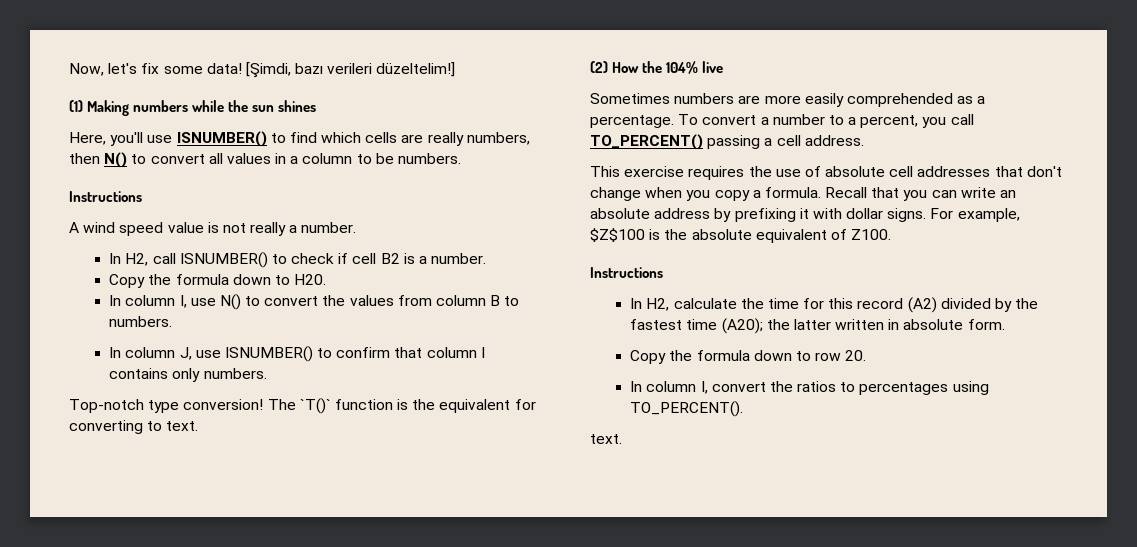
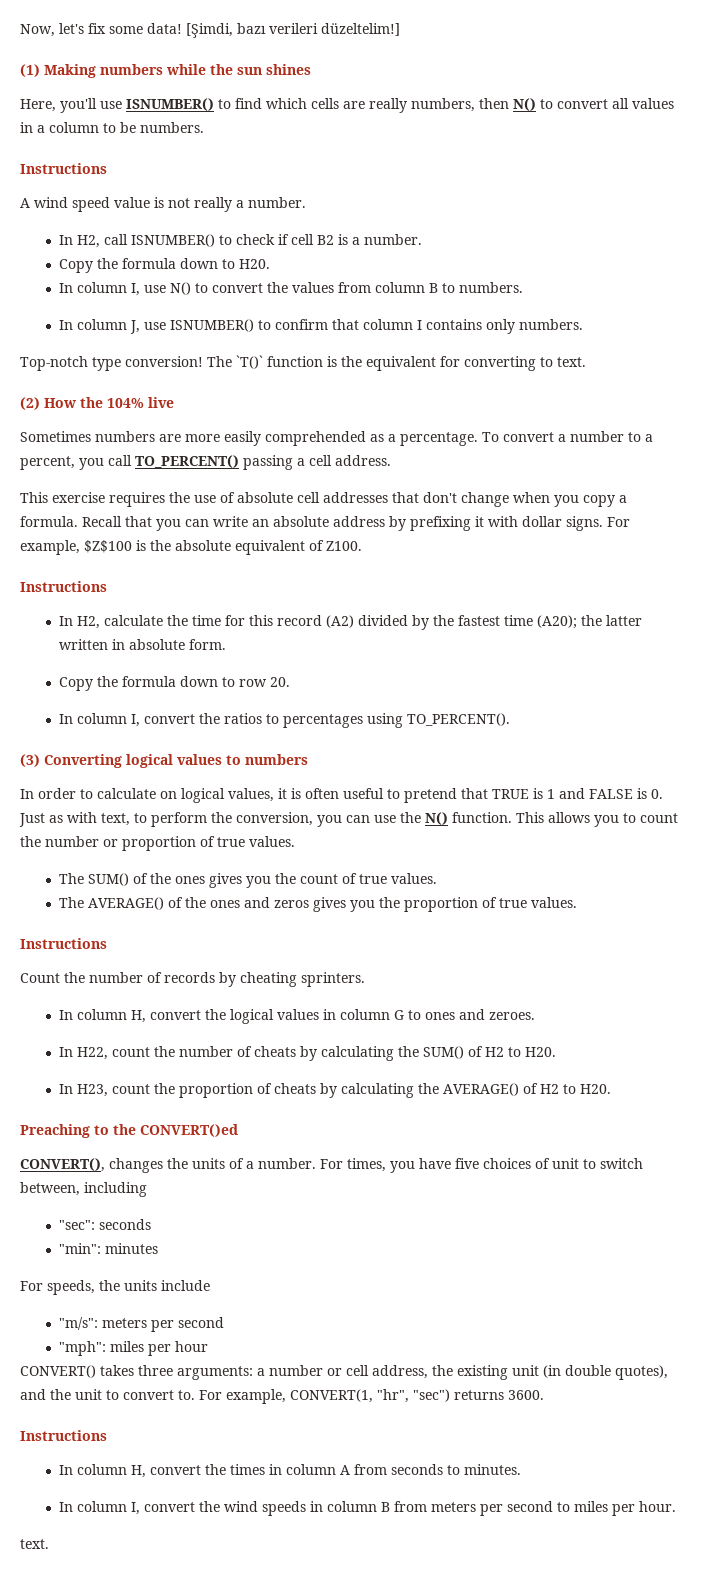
(744, 409) none -> [20,754,308,768] [20,788,663,803] [19,812,678,827] [20,836,295,851] [58,873,437,888] [58,897,577,912] [20,938,107,949] [20,972,365,987] [58,1009,535,1024] [58,1046,556,1061] [58,1083,611,1098] [20,1124,238,1138] [20,1158,643,1173] [20,1182,147,1197] [58,1219,151,1230] [58,1243,158,1254] [20,1280,210,1295] [58,1317,224,1332] [58,1341,208,1356] [20,1365,668,1380] [20,1389,544,1404] [20,1430,107,1441] [58,1464,521,1478] [58,1501,676,1516] // (3) Converting logical values to numbers // In order to calculate on logical values, it is often useful to pretend that TRUE is 1 and FALSE is 0. Just as with text, to perform the conversion, you can use the N() function. This allows you to count the number or proportion of true values. // The SUM() of the ones gives you the count of true values. // The AVERAGE() of the ones and zeros gives you the proportion of true values. // Instructions // Count the number of records by cheating sprinters. // In column H, convert the logical values in column G to ones and zeroes. // In H22, count the number of cheats by calculating the SUM() of H2 to H20. // In H23, count the proportion of cheats by calculating the AVERAGE() of H2 to H20. // Preaching to the CONVERT()ed // CONVERT(), changes the units of a number. For times, you have five choices of unit to switch between, including // "sec": seconds // "min": minutes // For speeds, the units include // "m/s": meters per second // "mph": miles per hour // CONVERT() takes three arguments: a number or cell address, the existing unit (in double quotes), and the unit to convert to. For example, CONVERT(1, "hr", "sec") returns 3600. // Instructions // In column H, convert the times in column A from seconds to minutes. // In column I, convert the wind speeds in column B from meters per second to miles per hour.

